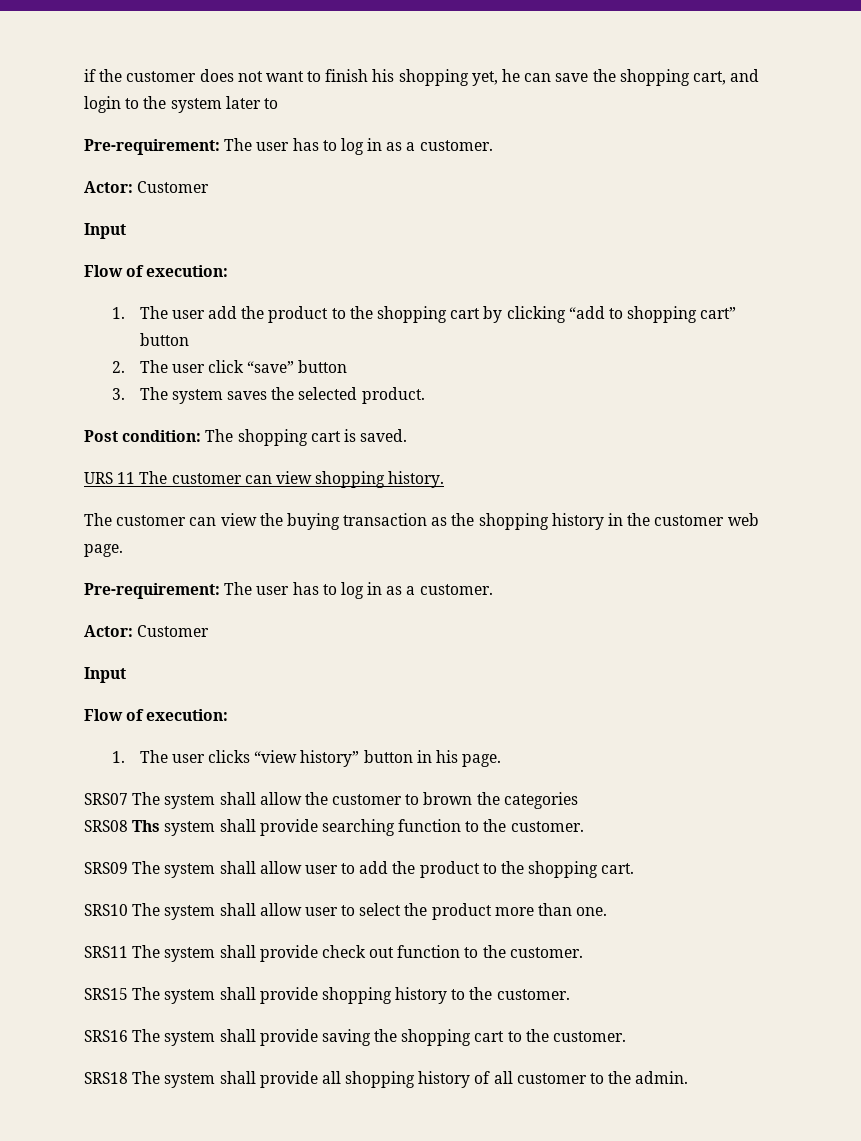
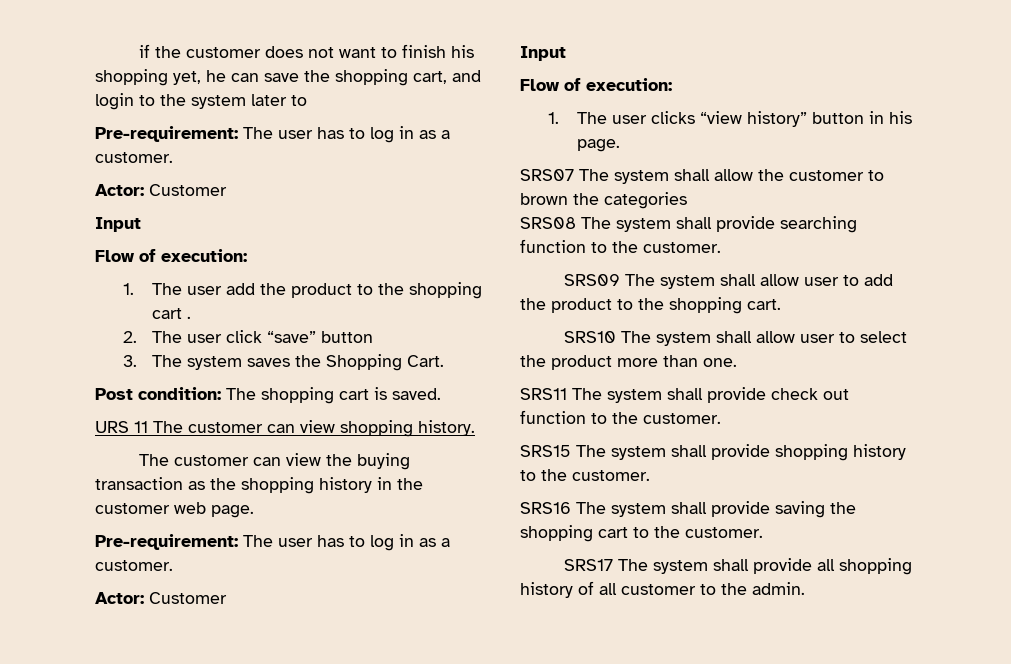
[483,306,737,323] [139,333,189,346] by clicking “add to shopping cart” button -> [186,316,191,319] .
[298,387,425,404] selected product. -> [325,354,444,371] Shopping Cart.
[132,820,161,832] Ths -> [581,217,611,229] The
[84,1072,128,1084] SRS18 -> [564,559,614,571] SRS17

